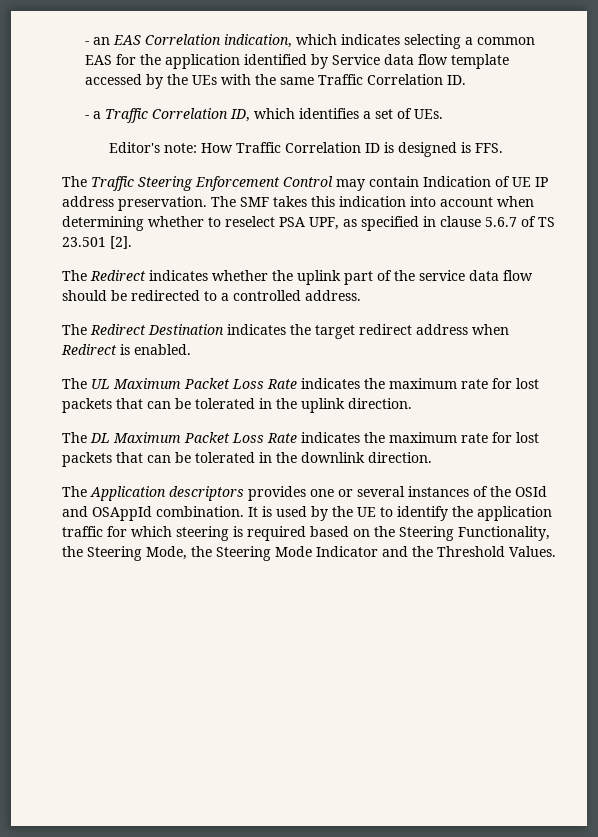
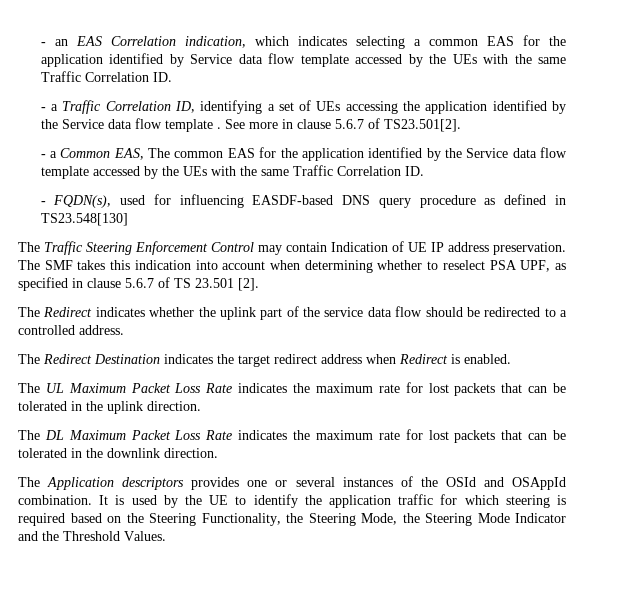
[254,108,360,119] which identifies -> [200,100,263,114] identifying
[414,109,444,119] [108,142,503,157] UEs. // Editor's note: How Traffic Correlation ID is designed is FFS. -> [316,100,567,114] [40,118,461,132] [40,147,568,161] [40,165,424,179] [40,194,566,208] [40,213,128,226] UEs accessing the application identified by the Service data flow template . See more in clause 5.6.7 of TS23.501[2]. // - a Common EAS, The common EAS for the application identified by the Service data flow template accessed by the UEs with the same Traffic Correlation ID. // - FQDN(s), used for influencing EASDF-based DNS query procedure as defined in TS23.548[130]

